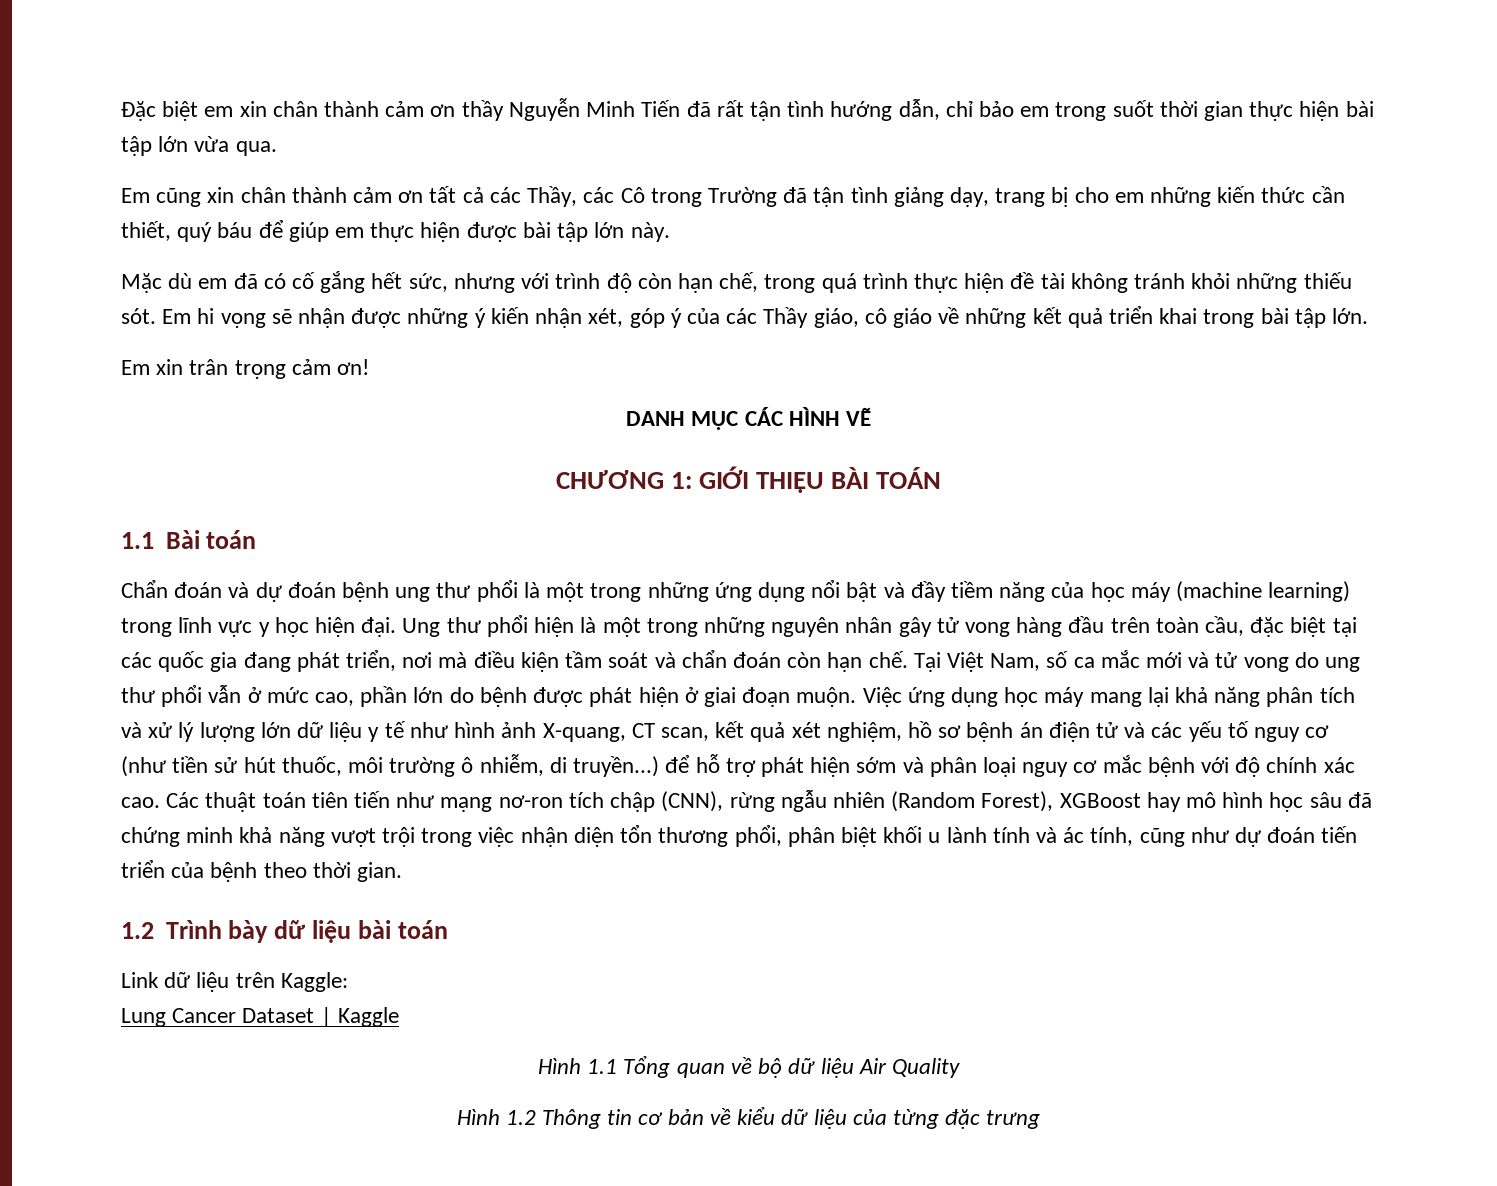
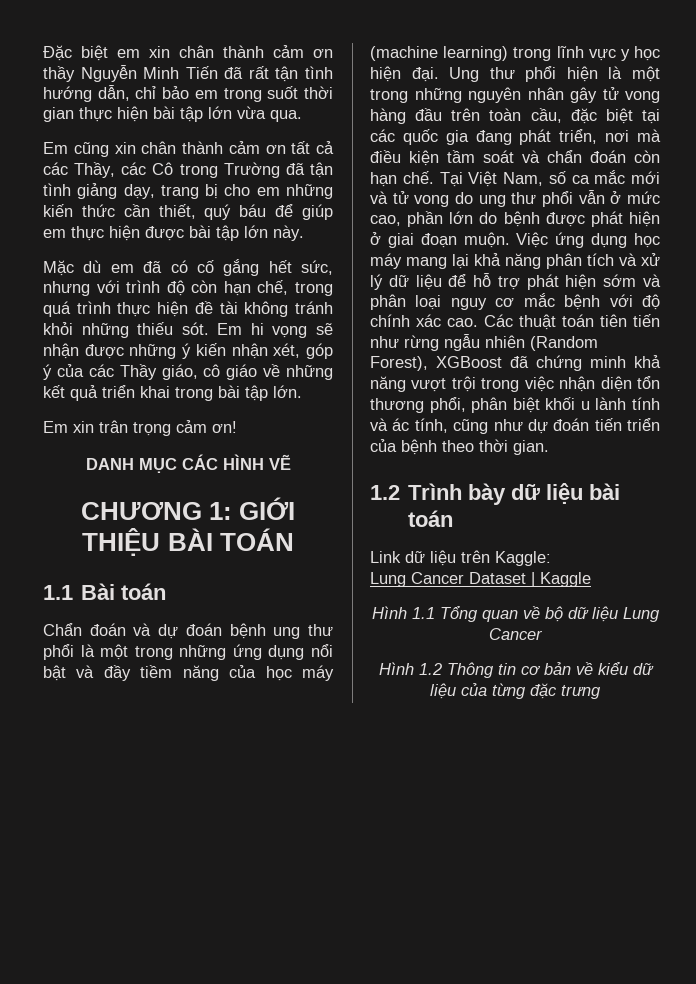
[199,721,1330,742] [121,754,660,777] lượng lớn dữ liệu y tế như hình ảnh X-quang, CT scan, kết quả xét nghiệm, hồ sơ bệnh án điện tử và các yếu tố nguy cơ (như tiền sử hút thuốc, môi trường ô nhiễm, di truyền...) -> [388,274,442,290] dữ liệu
[440,791,724,812] mạng nơ-ron tích chập (CNN), -> (399, 342) none
[1146,792,1342,812] hay mô hình học sâu -> (502, 362) none
[858,1058,960,1078] Air Quality -> [622,607,660,622] [488,628,543,640] Lung Cancer

